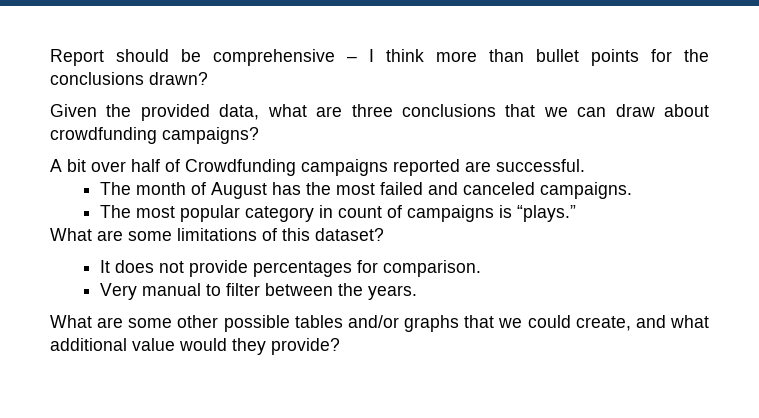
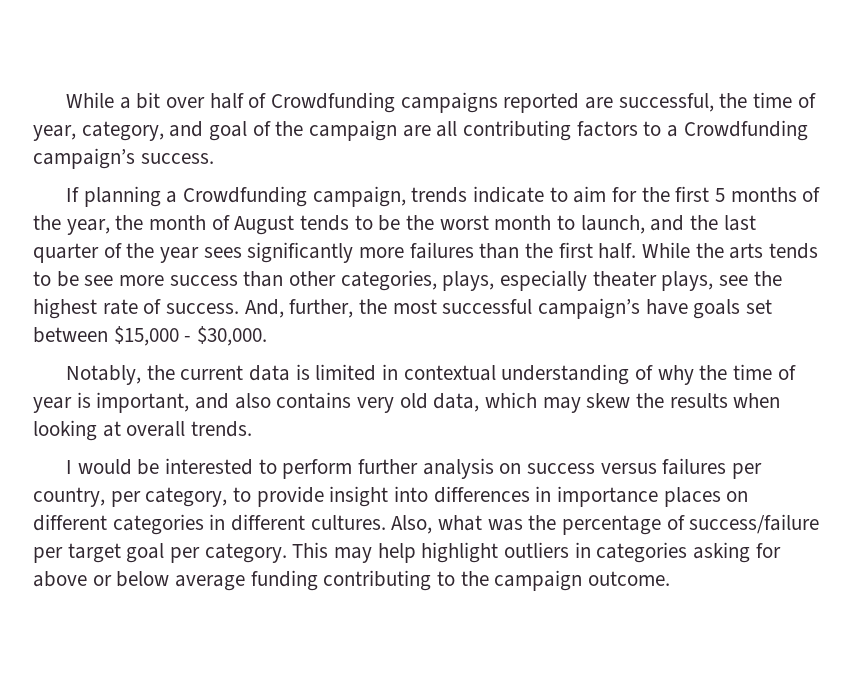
[50,49,709,66] [50,72,208,85] [50,104,709,121] [50,127,259,144] [50,159,62,172] Report should be comprehensive – I think more than bullet points for the conclusions drawn? // Given the provided data, what are three conclusions that we can draw about crowdfunding campaigns? // A -> [65,92,131,109] While a
[496,159,585,172] [100,182,633,199] [100,205,577,222] [50,228,384,241] [100,260,482,277] [100,283,418,300] [50,315,709,332] [50,338,340,355] successful. // The month of August has the most failed and canceled campaigns. // The most popular category in count of campaigns is “plays.” // What are some limitations of this dataset? // It does not provide percentages for comparison. // Very manual to filter between the years. // What are some other possible tables and/or graphs that we could create, and what additional value would they provide? -> [618,92,816,112] [33,120,808,141] [33,148,214,169] [65,186,821,207] [33,215,756,235] [33,242,819,263] [33,270,782,291] [33,298,773,319] [33,326,268,346] [65,364,796,385] [33,392,781,413] [33,420,253,441] [65,458,762,479] [33,486,749,507] [33,514,820,535] [33,542,781,563] [33,570,671,591] successful, the time of year, category, and goal of the campaign are all contributing factors to a Crowdfunding campaign’s success. // If planning a Crowdfunding campaign, trends indicate to aim for the first 5 months of the year, the month of August tends to be the worst month to launch, and the last quarter of the year sees significantly more failures than the first half. While the arts tends to be see more success than other categories, plays, especially theater plays, see the highest rate of success. And, further, the most successful campaign’s have goals set between $15,000 - $30,000. // Notably, the current data is limited in contextual understanding of why the time of year is important, and also contains very old data, which may skew the results when looking at overall trends. // I would be interested to perform further analysis on success versus failures per country, per category, to provide insight into differences in importance places on different categories in different cultures. Also, what was the percentage of success/failure per target goal per category. This may help highlight outliers in categories asking for above or below average funding contributing to the campaign outcome.

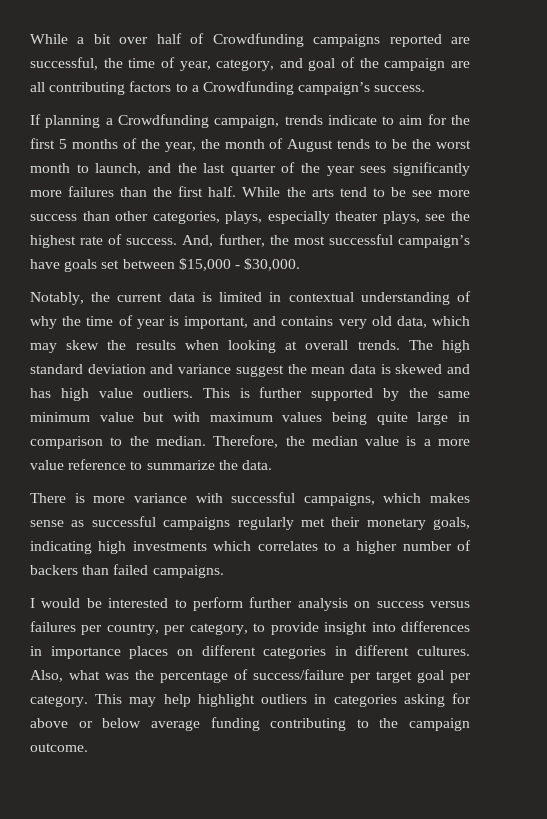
[769,243,819,259] tends -> [339,187,367,197] tend
[234,393,271,409] also -> (277, 321) none
(253, 429) none -> [408,340,470,353] [30,364,470,377] [30,387,470,401] [30,412,470,425] [30,435,471,449] [30,459,272,470] [30,492,470,506] [30,516,470,530] [30,540,472,554] [30,564,224,578] The high standard deviation and variance suggest the mean data is skewed and has high value outliers. This is further supported by the same minimum value but with maximum values being quite large in comparison to the median. Therefore, the median value is a more value reference to summarize the data. // There is more variance with successful campaigns, which makes sense as successful campaigns regularly met their monetary goals, indicating high investments which correlates to a higher number of backers than failed campaigns.

